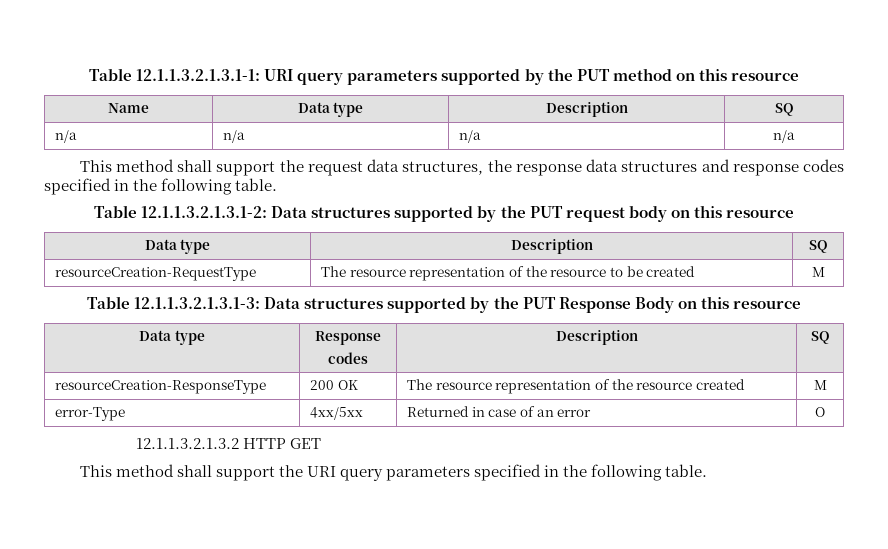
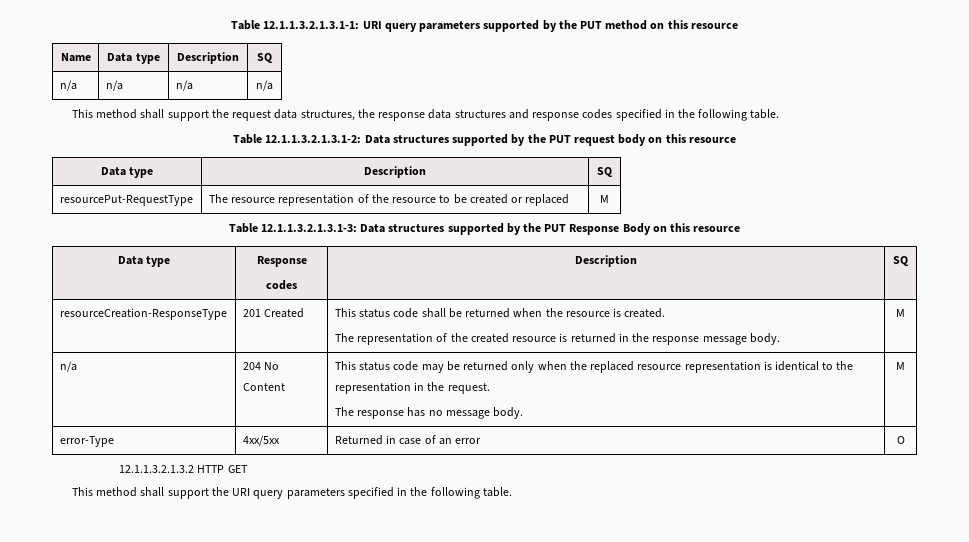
[55,267,257,281] resourceCreation-RequestType -> [59,195,193,206] resourcePut-RequestType
(696, 271) none -> [511,194,570,206] or replaced
[310,380,358,390] [407,379,745,394] 200 OK | The resource representation of the resource created -> [242,308,305,318] [334,308,666,318] [334,333,780,345] [896,309,905,317] [59,361,77,372] [242,362,280,370] [242,383,285,391] [334,361,854,373] [334,382,490,394] [334,407,524,419] 201 Created | This status code shall be returned when the resource is created. // The representation of the created resource is returned in the response message body. | M // n/a | 204 No Content | This status code may be returned only when the replaced resource representation is identical to the representation in the request. // The response has no message body.

